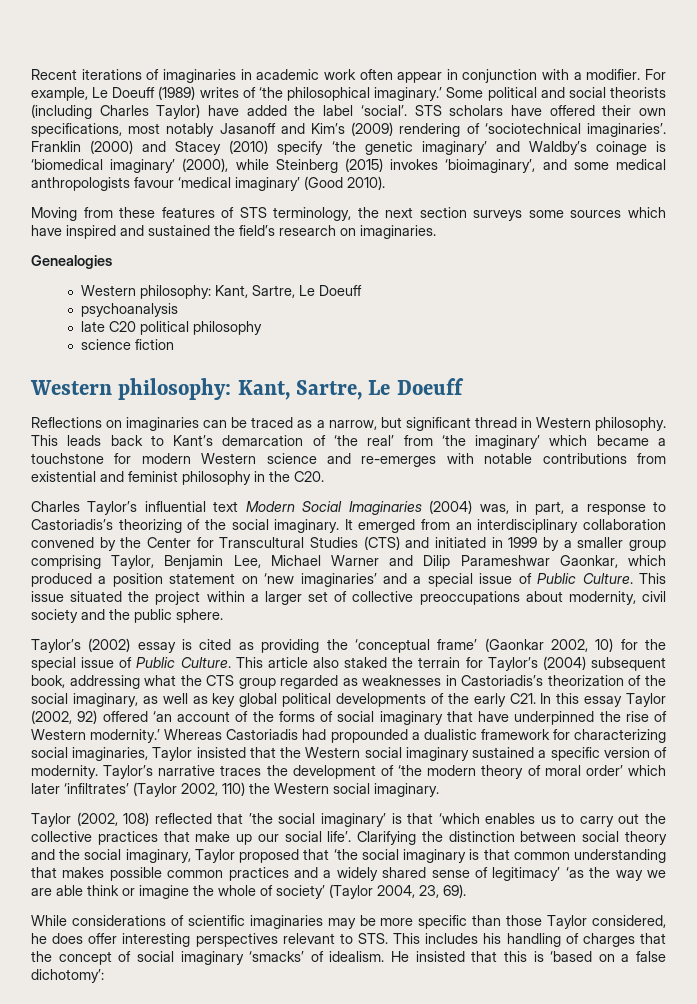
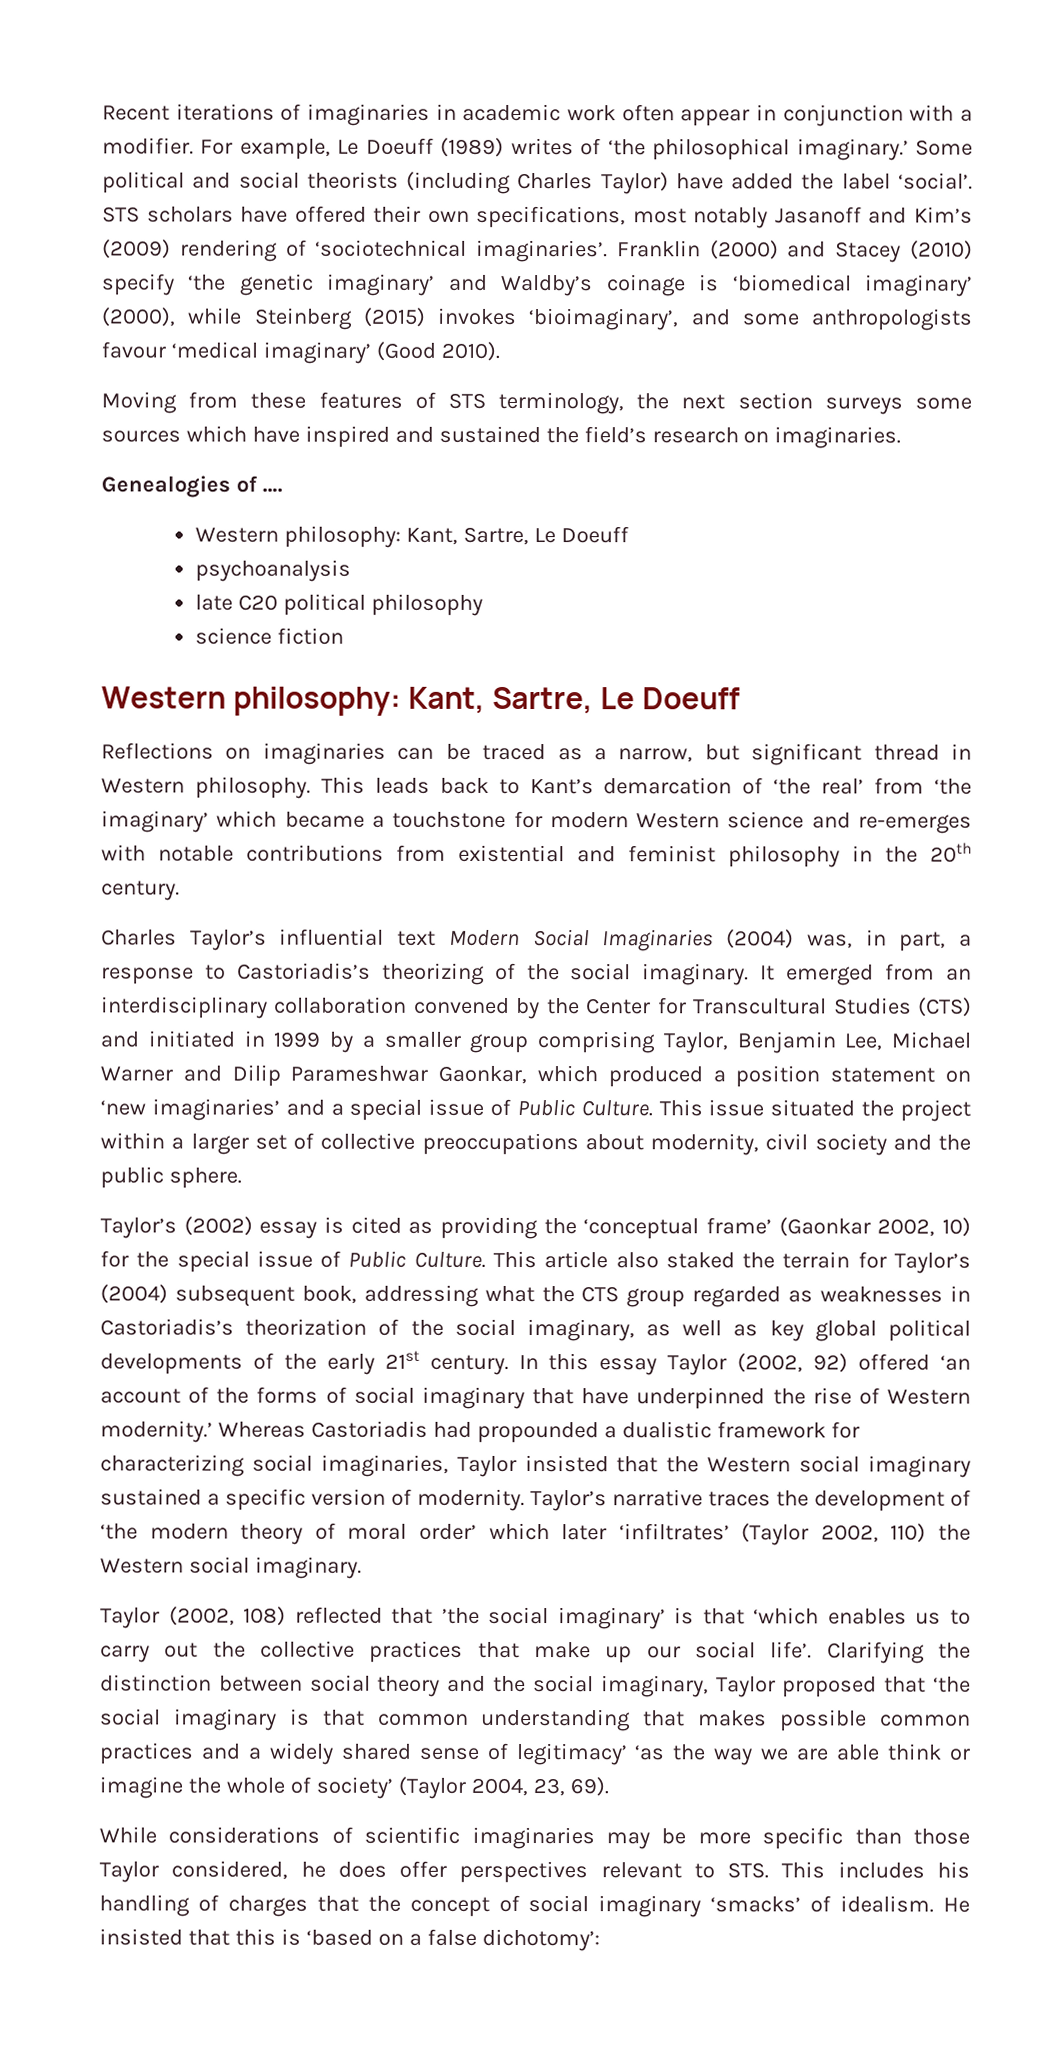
[616,159,666,170] medical -> (799, 319) none
(112, 262) none -> [235,475,283,493] of ….
[294,471,324,482] C20. -> [930,842,972,863] [101,880,180,901] 20th century.
[509,693,536,704] C21. -> [384,1350,509,1375] 21st century.
[122,933,191,947] interesting -> (448, 1869) none

